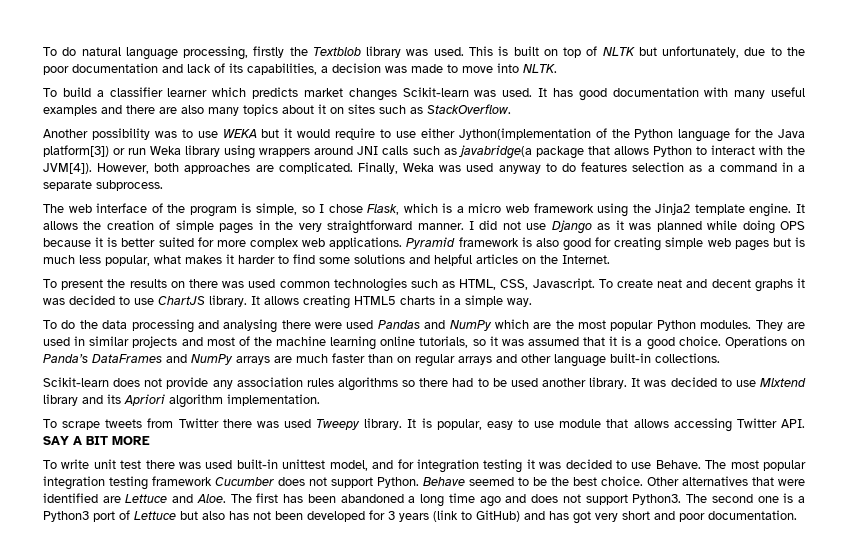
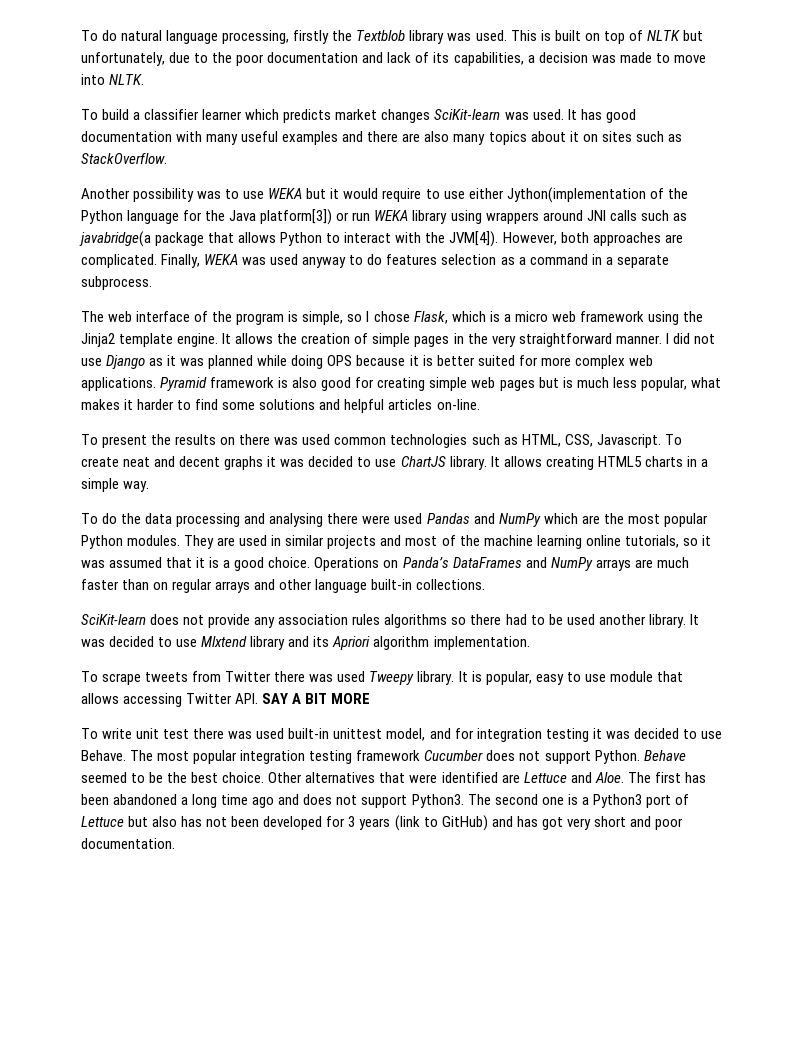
[402,87,469,97] Scikit-learn -> [434,109,501,120] SciKit-learn
[150,146,182,155] Weka -> [374,210,409,221] WEKA
[403,163,435,172] Weka -> [204,254,239,265] WEKA
[522,255,610,264] on the Internet. -> [436,399,480,410] on-line.
[43,377,109,387] Scikit-learn -> [81,614,146,625] SciKit-learn

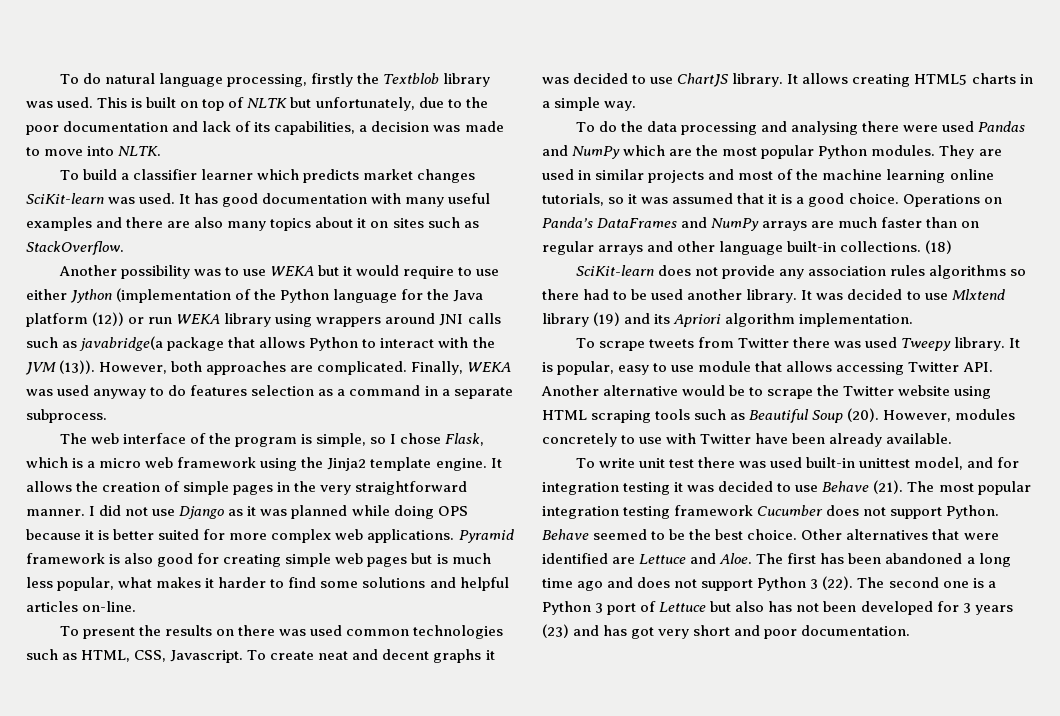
[506,187,646,203] Jython(implementation -> [70,288,232,303] Jython (implementation
[260,209,333,225] platform[3]) -> [26,312,125,327] platform (12))
[449,231,499,247] JVM[4]). -> [25,360,96,375] JVM (13)).
(486, 584) none -> [925,240,953,254] (18)
(286, 643) none -> [593,312,621,326] (19)
[262,693,371,704] SAY A BIT MORE -> [541,385,992,399] [542,408,1016,423] [542,433,953,447] Another alternative would be to scrape the Twitter website using HTML scraping tools such as Beautiful Soup (20). However, modules concretely to use with Twitter have been already available.
[81,750,126,761] Behave. -> [822,480,904,494] Behave (21).
[411,794,464,808] Python3. -> [757,576,854,591] Python 3 (22).
[592,794,642,808] Python3 -> [542,601,604,615] Python 3
[394,815,488,831] (link to GitHub) -> [542,624,569,638] (23)

